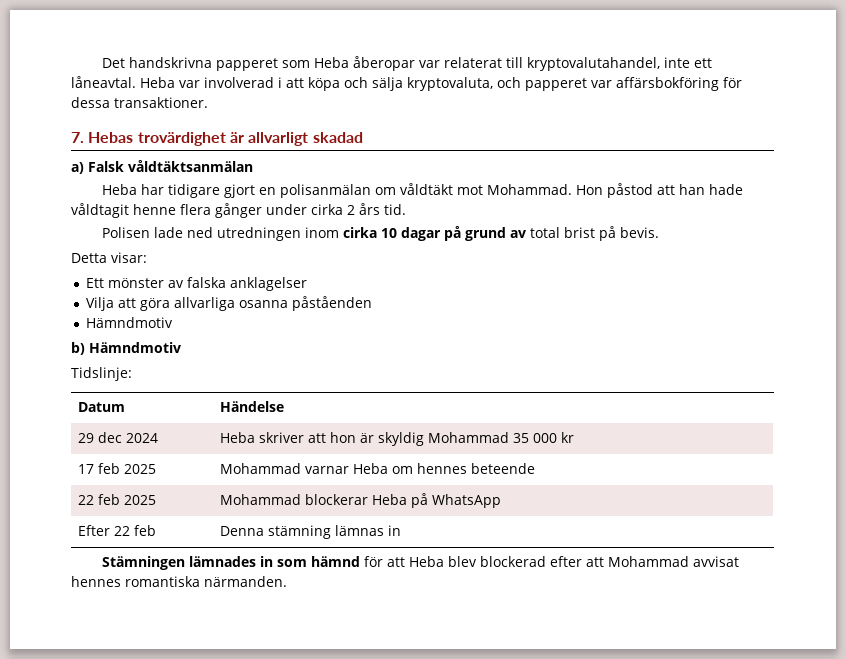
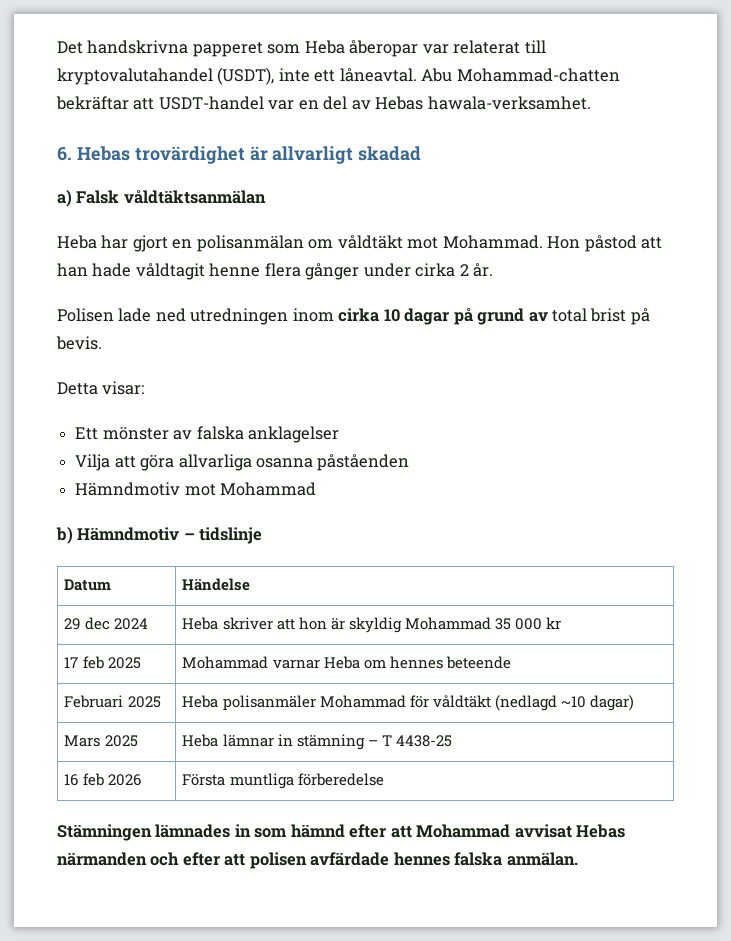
[527,57,661,71] kryptovalutahandel, -> [57,67,275,85] kryptovalutahandel (USDT),
[140,77,742,91] [71,97,208,108] [71,132,84,143] Heba var involverad i att köpa och sälja kryptovaluta, och papperet var affärsbokföring för dessa transaktioner. // 7. -> [421,68,620,82] [56,96,591,110] [57,147,72,161] Abu Mohammad-chatten bekräftar att USDT-handel var en del av Hebas hawala-verksamhet. // 6.
[168,184,221,198] tidigare -> (129, 242) none
[359,203,406,215] års tid. -> [473,263,494,277] år.
(174, 322) none -> [184,482,317,496] mot Mohammad
[71,367,132,381] // Tidslinje: -> [183,527,263,544] – tidslinje
[77,494,156,505] [219,493,501,508] [77,525,156,536] [219,525,401,539] 22 feb 2025 | Mohammad blockerar Heba på WhatsApp // Efter 22 feb | Denna stämning lämnas in -> [64,695,161,708] [182,695,634,711] [64,735,138,747] [182,734,452,750] [64,773,141,786] [182,773,384,789] Februari 2025 | Heba polisanmäler Mohammad för våldtäkt (nedlagd ~10 dagar) // Mars 2025 | Heba lämnar in stämning – T 4438-25 // 16 feb 2026 | Första muntliga förberedelse
[364,556,740,567] [71,576,287,587] för att Heba blev blockerad efter att Mohammad avvisat hennes romantiska närmanden. -> [349,824,626,838] [57,852,578,869] efter att Mohammad avvisat Hebas närmanden och efter att polisen avfärdade hennes falska anmälan.

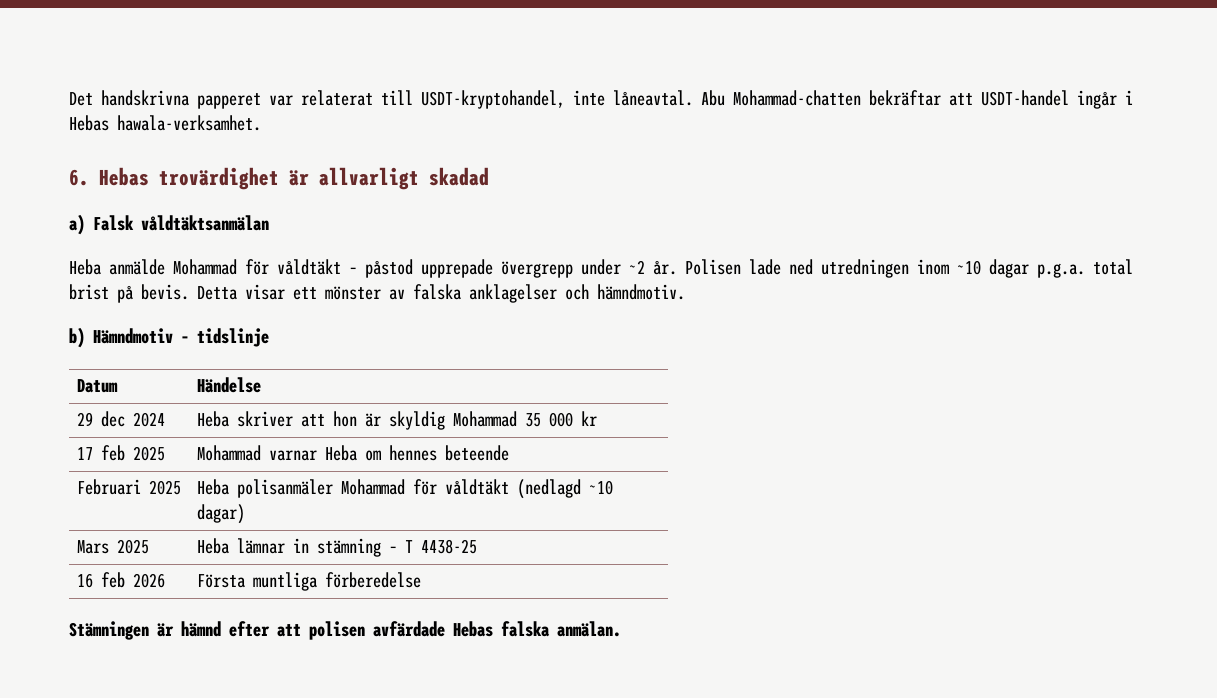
[267,40,546,57] [57,67,336,85] som Heba åberopar var relaterat till kryptovalutahandel (USDT), inte ett -> [269,90,605,109] var relaterat till USDT-kryptohandel, inte
[268,96,371,110] var en del av -> [1077,90,1133,109] ingår i
[101,235,663,252] [57,263,469,280] har gjort en polisanmälan om våldtäkt mot Mohammad. Hon påstod att han hade våldtagit henne flera gånger under cirka 2 -> [109,259,645,278] anmälde Mohammad för våldtäkt – påstod upprepade övergrepp under ~2
(494, 270) // -> (677, 267) none
[338,307,548,325] cirka 10 dagar på grund av -> [957,259,1085,278] ~10 dagar p.g.a.
[57,381,145,395] [75,427,99,440] // Detta visar: // Ett -> [197,284,317,300] Detta visar ett
[75,454,410,471] [75,482,317,496] // Vilja att göra allvarliga osanna påståenden // Hämndmotiv mot Mohammad -> [565,284,685,300] och hämndmotiv.
[155,824,626,838] [57,852,180,866] lämnades in som hämnd efter att Mohammad avvisat Hebas närmanden och -> [157,621,221,637] är hämnd
[393,852,450,866] hennes -> [453,621,493,637] Hebas

